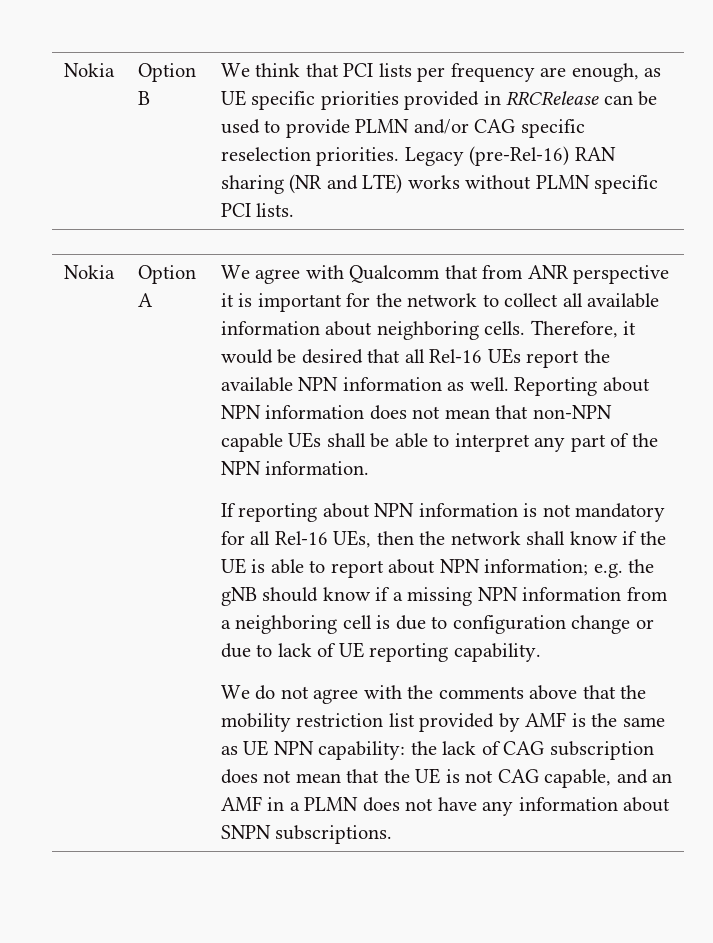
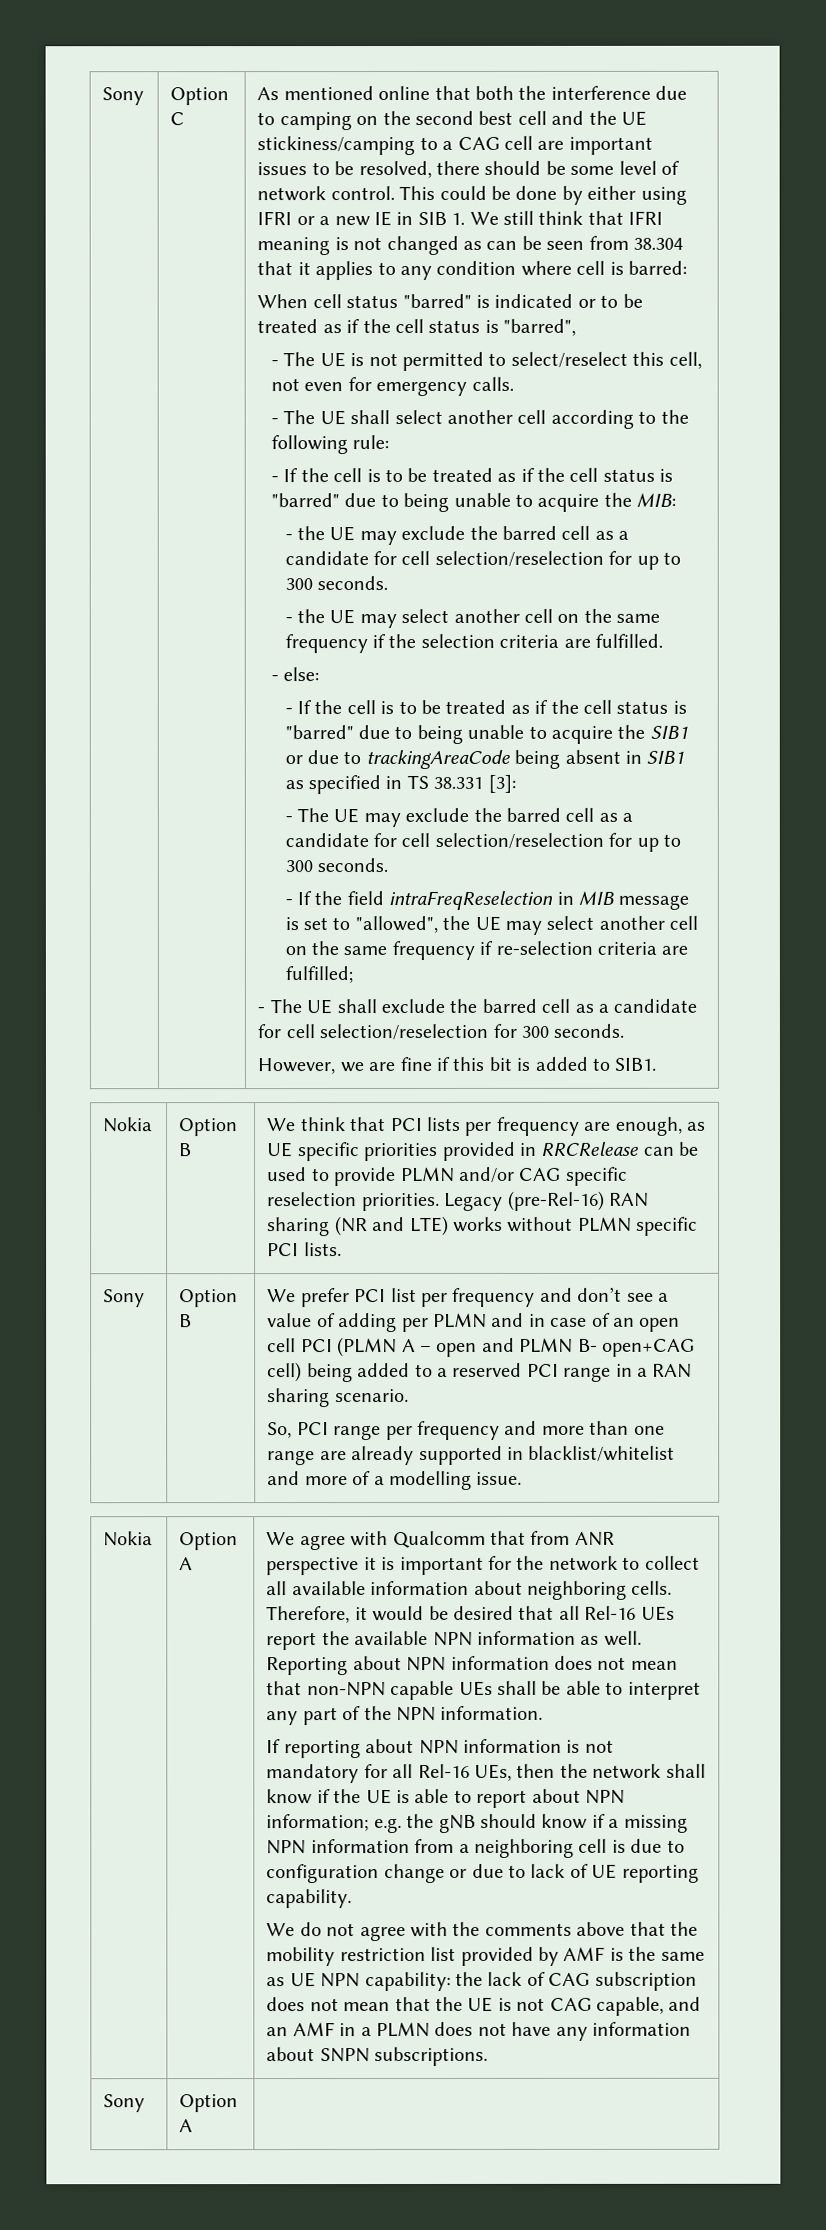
(63, 70) none -> [102,87,145,106] [170,87,230,106] [170,112,186,126] [257,85,688,101] [257,110,648,131] [257,135,653,156] [257,160,681,179] [257,185,687,205] [257,210,664,227] [257,235,684,256] [257,260,688,281] [257,293,643,309] [257,318,577,336] [270,351,702,372] [270,376,514,397] [270,409,689,429] [270,435,390,455] [270,467,674,483] [270,492,677,513] [284,525,630,546] [284,550,681,570] [284,576,388,591] [284,608,661,629] [284,633,663,654] [270,667,320,682] [284,699,687,715] [284,724,688,744] [284,749,685,770] [284,774,516,795] [284,807,634,828] [284,832,681,852] [284,858,388,873] [284,890,690,911] [284,915,699,935] [284,940,689,961] [284,966,353,984] [257,998,698,1015] [257,1023,625,1041] [257,1056,657,1075] Sony | Option C | As mentioned online that both the interference due to camping on the second best cell and the UE stickiness/camping to a CAG cell are important issues to be resolved, there should be some level of network control. This could be done by either using IFRI or a new IE in SIB 1. We still think that IFRI meaning is not changed as can be seen from 38.304 that it applies to any condition where cell is barred: // When cell status "barred" is indicated or to be treated as if the cell status is "barred", // - The UE is not permitted to select/reselect this cell, not even for emergency calls. // - The UE shall select another cell according to the following rule: // - If the cell is to be treated as if the cell status is "barred" due to being unable to acquire the MIB: // - the UE may exclude the barred cell as a candidate for cell selection/reselection for up to 300 seconds. // - the UE may select another cell on the same frequency if the selection criteria are fulfilled. // - else: // - If the cell is to be treated as if the cell status is "barred" due to being unable to acquire the SIB1 or due to trackingAreaCode being absent in SIB1 as specified in TS 38.331 [3]: // - The UE may exclude the barred cell as a candidate for cell selection/reselection for up to 300 seconds. // - If the field intraFreqReselection in MIB message is set to "allowed", the UE may select another cell on the same frequency if re-selection criteria are fulfilled; // - The UE shall exclude the barred cell as a candidate for cell selection/reselection for 300 seconds. // However, we are fine if this bit is added to SIB1. //
(295, 210) none -> [103,1289,146,1308] [179,1289,239,1308] [179,1314,193,1328] [267,1286,670,1308] [267,1312,681,1333] [267,1337,696,1358] [267,1362,693,1383] [267,1388,409,1408] [267,1420,665,1441] [267,1445,676,1466] [267,1470,523,1491] // Sony | Option B | We prefer PCI list per frequency and don’t see a value of adding per PLMN and in case of an open cell PCI (PLMN A – open and PLMN B- open+CAG cell) being added to a reserved PCI range in a RAN sharing scenario. // So, PCI range per frequency and more than one range are already supported in blacklist/whitelist and more of a modelling issue.
(393, 834) none -> [103,2094,146,2113] [179,2094,239,2113] [179,2119,194,2133] // Sony | Option A |

